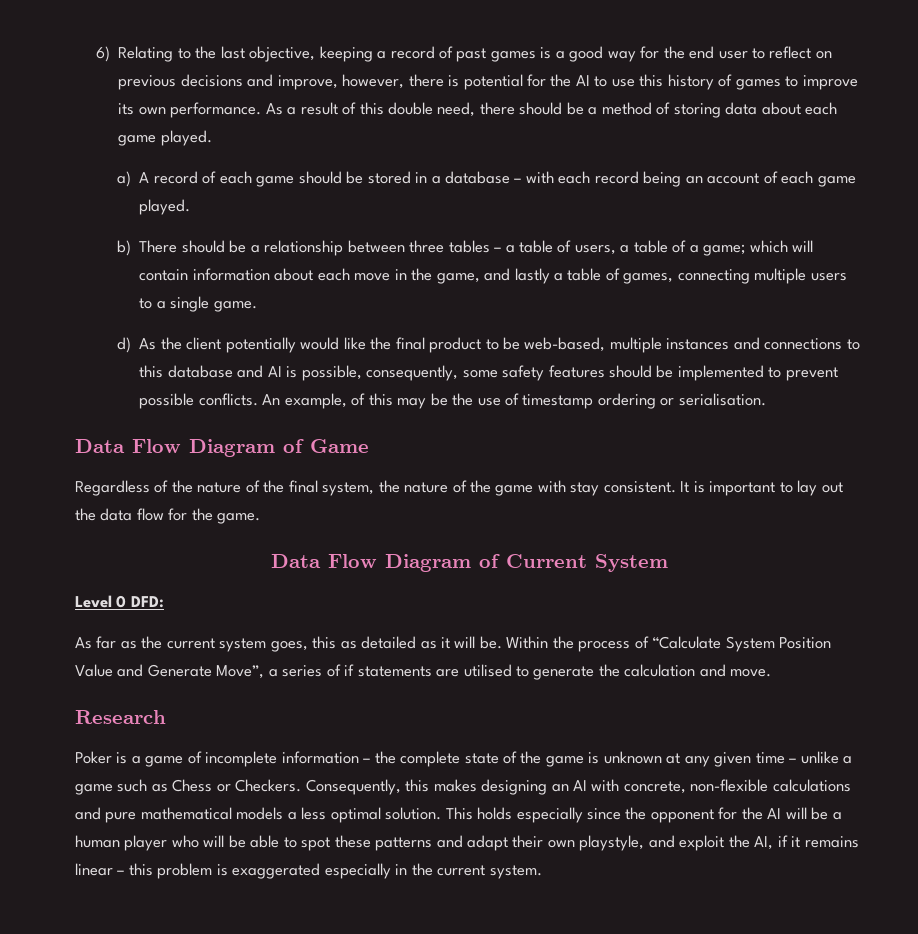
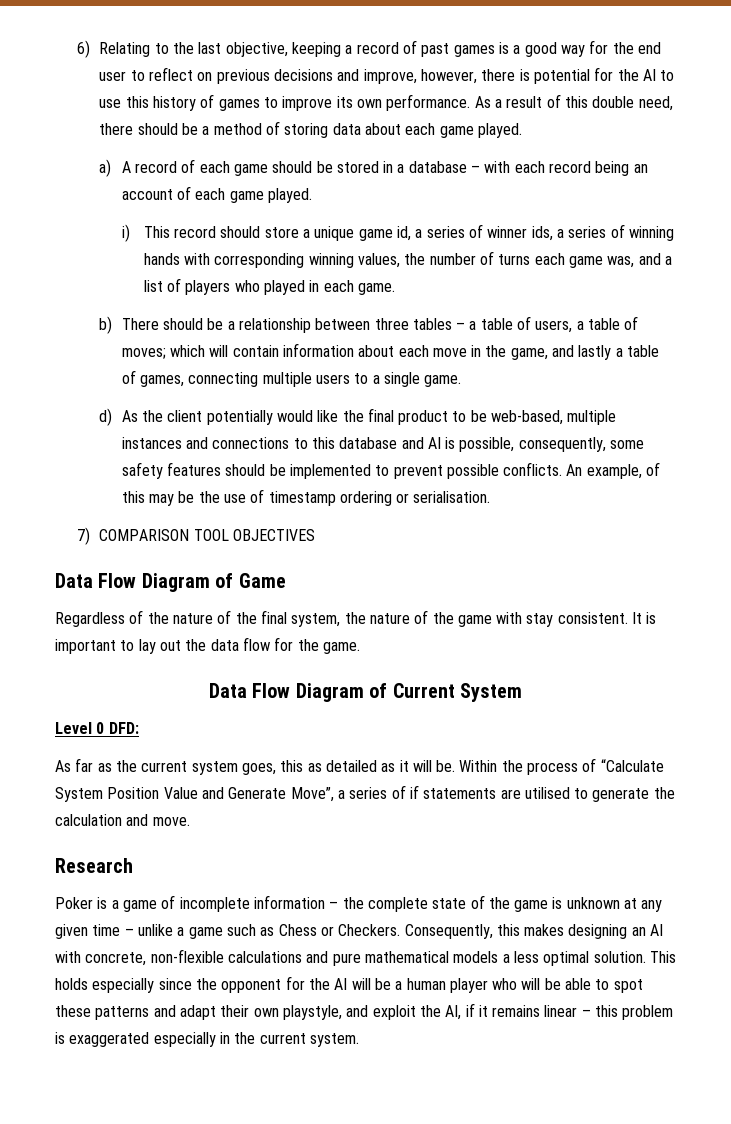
(191, 207) none -> [121,224,674,242] [143,251,672,268] [143,278,396,295] // i) This record should store a unique game id, a series of winner ids, a series of winning hands with corresponding winning values, the number of turns each game was, and a list of players who played in each game.
[689,244,746,256] a game; -> [121,348,166,359] moves;
(766, 399) none -> [77,527,316,545] // 7) COMPARISON TOOL OBJECTIVES

